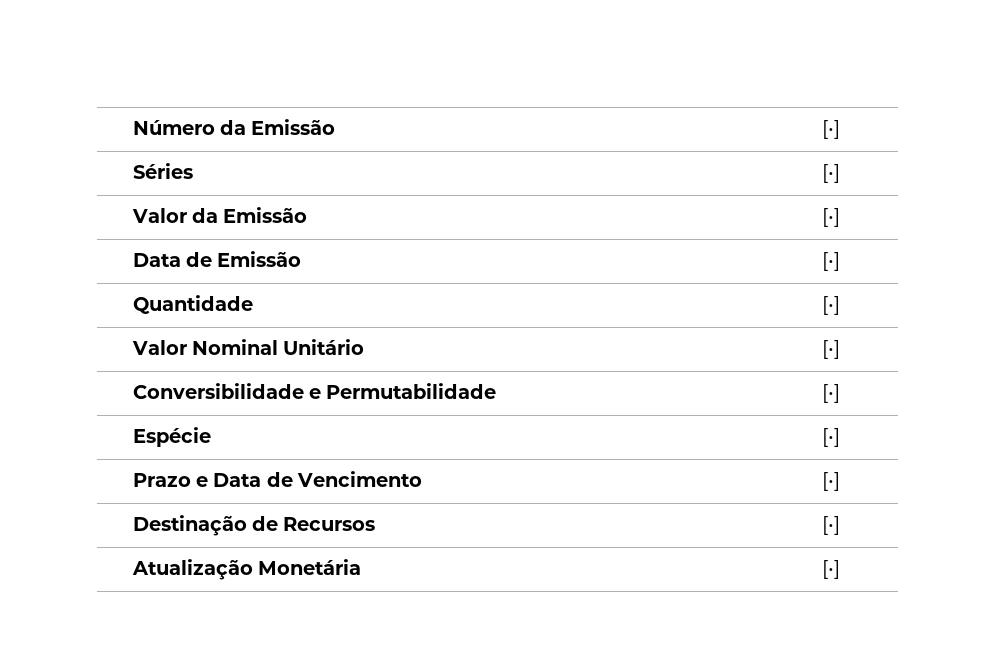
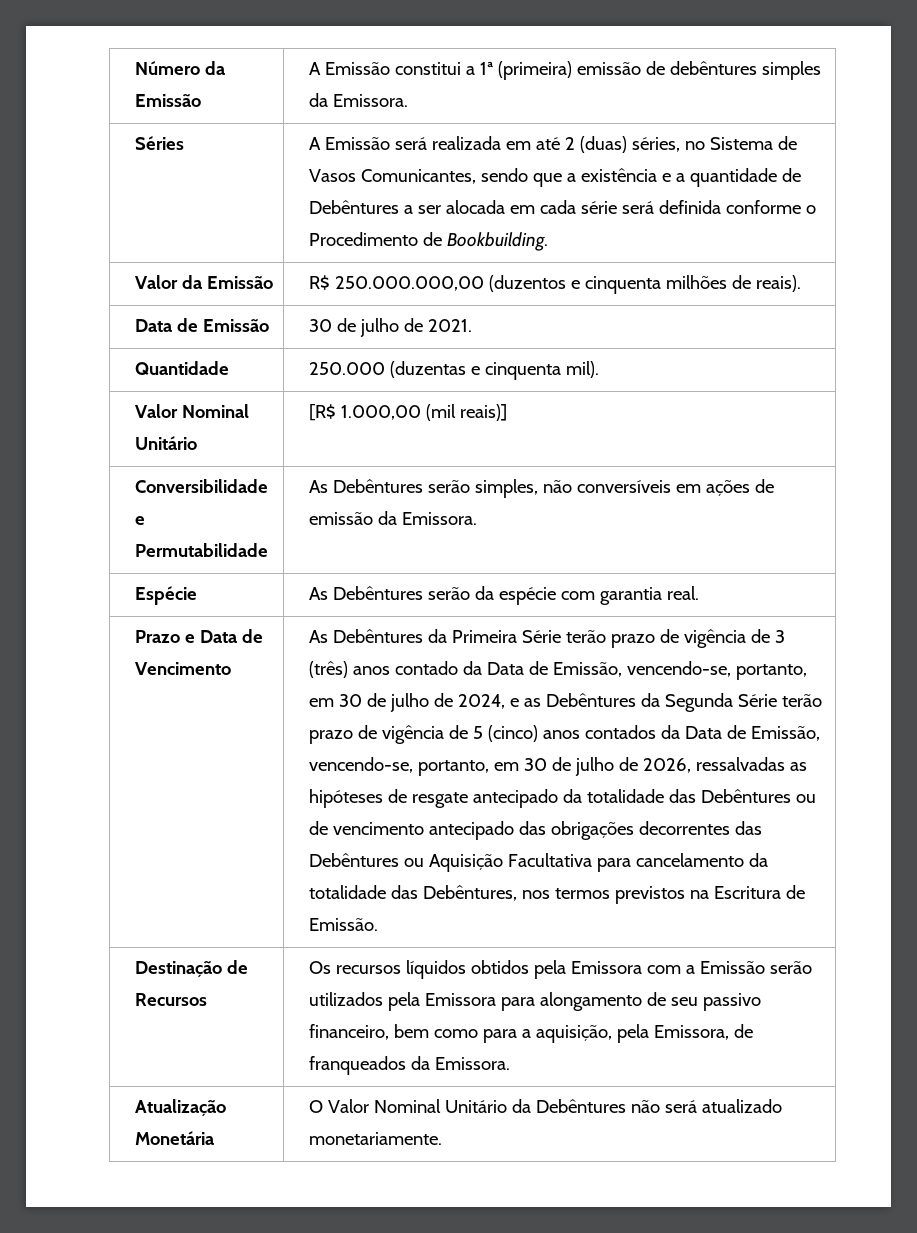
[821,120,840,139] [132,163,193,179] [821,164,840,183] [131,207,308,223] [821,208,840,227] [132,251,302,267] [821,252,840,271] [132,295,253,314] [821,296,840,315] [•] // Séries | [•] // Valor da Emissão | [•] // Data de Emissão | [•] // Quantidade | [•] -> [308,61,821,80] [308,93,408,107] [134,136,184,150] [308,136,797,153] [308,168,801,187] [308,200,816,214] [308,232,548,251] [134,275,273,289] [308,275,801,294] [134,318,269,332] [308,318,472,337] [134,361,229,375] [308,361,599,380] A Emissão constitui a 1ª (primeira) emissão de debêntures simples da Emissora. // Séries | A Emissão será realizada em até 2 (duas) séries, no Sistema de Vasos Comunicantes, sendo que a existência e a quantidade de Debêntures a ser alocada em cada série será definida conforme o Procedimento de Bookbuilding. // Valor da Emissão | R$ 250.000.000,00 (duzentos e cinquenta milhões de reais). // Data de Emissão | 30 de julho de 2021. // Quantidade | 250.000 (duzentas e cinquenta mil).
[821,340,840,359] [•] -> [308,404,507,421] [R$ 1.000,00 (mil reais)]
[821,384,840,403] [132,427,211,447] [821,428,840,447] [•] // Espécie | [•] -> [308,479,774,498] [308,511,477,525] [134,586,197,605] [308,586,699,605] As Debêntures serão simples, não conversíveis em ações de emissão da Emissora. // Espécie | As Debêntures serão da espécie com garantia real.
[821,472,840,491] [132,515,376,536] [821,516,840,535] [131,559,362,580] [821,560,840,579] [•] // Destinação de Recursos | [•] // Atualização Monetária | [•] -> [308,629,785,648] [308,661,807,680] [308,693,822,712] [308,725,820,744] [308,757,807,776] [308,789,816,808] [308,821,762,840] [308,853,768,872] [308,885,805,904] [308,918,378,931] [134,960,248,977] [134,993,207,1006] [308,960,812,979] [308,992,761,1011] [308,1024,753,1043] [308,1056,510,1075] [134,1099,226,1116] [134,1131,214,1145] [308,1099,782,1113] [308,1132,442,1145] As Debêntures da Primeira Série terão prazo de vigência de 3 (três) anos contado da Data de Emissão, vencendo-se, portanto, em 30 de julho de 2024, e as Debêntures da Segunda Série terão prazo de vigência de 5 (cinco) anos contados da Data de Emissão, vencendo-se, portanto, em 30 de julho de 2026, ressalvadas as hipóteses de resgate antecipado da totalidade das Debêntures ou de vencimento antecipado das obrigações decorrentes das Debêntures ou Aquisição Facultativa para cancelamento da totalidade das Debêntures, nos termos previstos na Escritura de Emissão. // Destinação de Recursos | Os recursos líquidos obtidos pela Emissora com a Emissão serão utilizados pela Emissora para alongamento de seu passivo financeiro, bem como para a aquisição, pela Emissora, de franqueados da Emissora. // Atualização Monetária | O Valor Nominal Unitário da Debêntures não será atualizado monetariamente.

